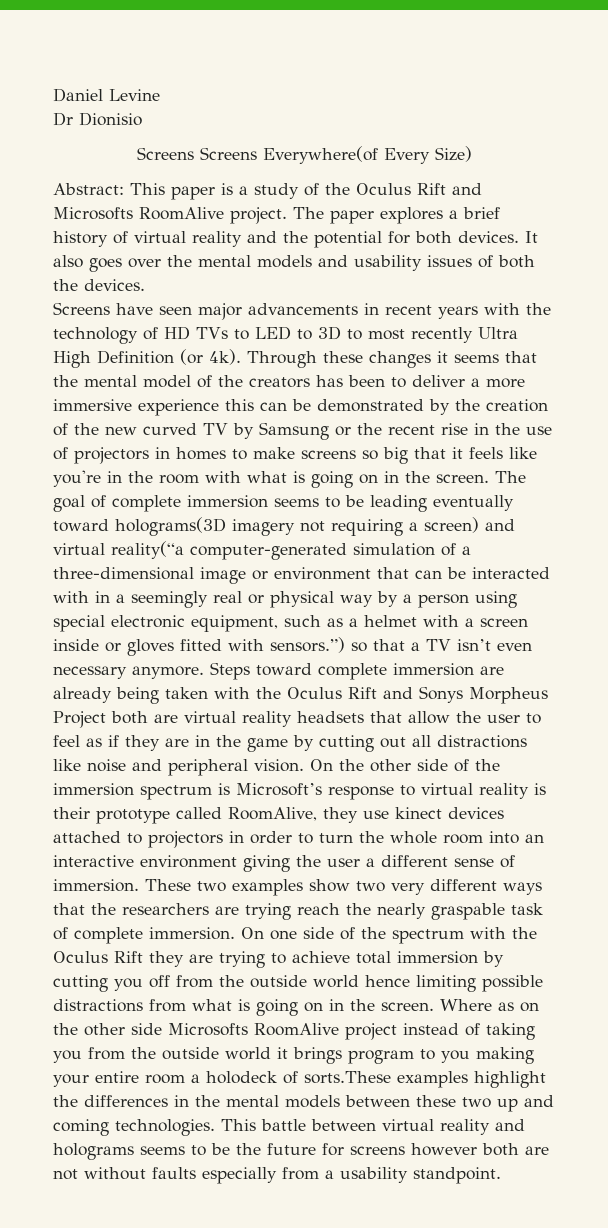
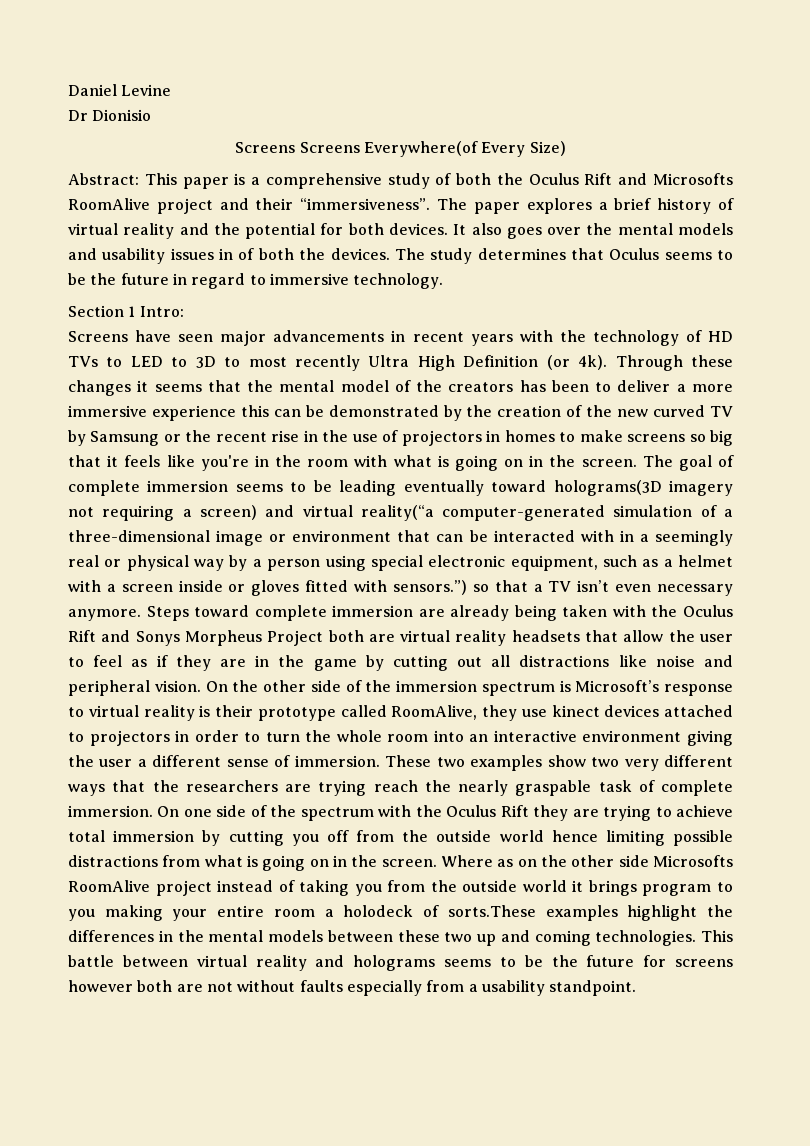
(248, 190) none -> [265,173,382,189] comprehensive
(319, 189) none -> [456,173,492,185] both
[230,207,287,224] project. -> [156,198,431,214] project and their “immersiveness”.
(472, 261) none -> [219,248,234,260] in
(145, 285) none -> [394,248,733,264] [68,273,444,289] [68,305,184,317] The study determines that Oculus seems to be the future in regard to immersive technology. // Section 1 Intro:

